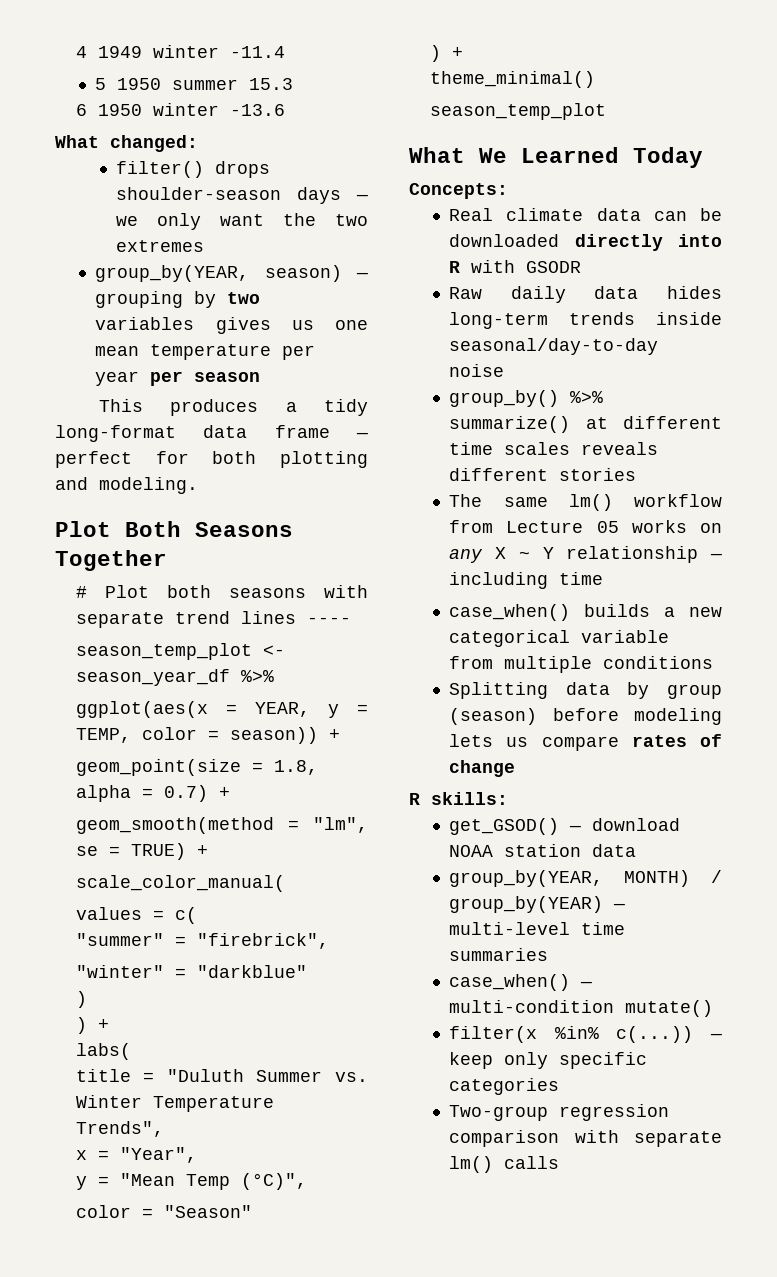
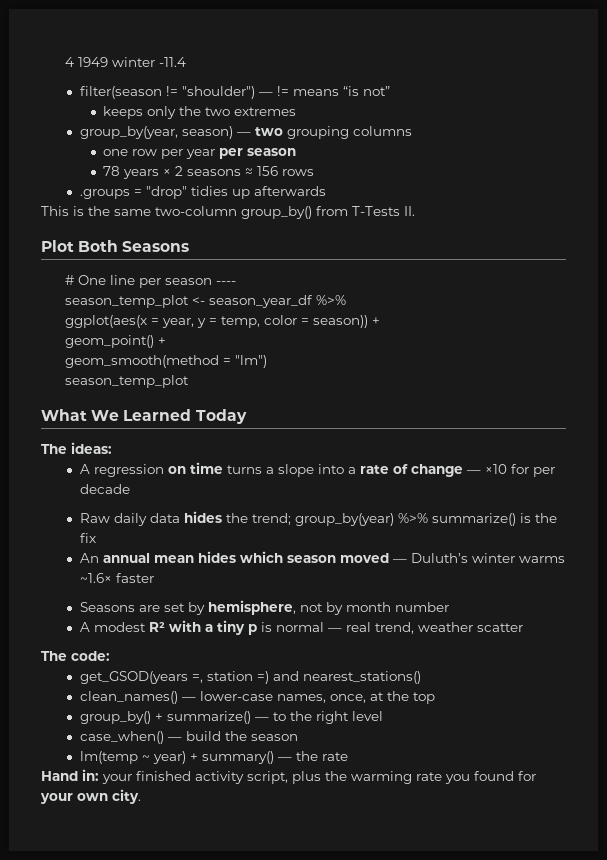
[95,78,294,90] [75,103,285,116] [55,135,198,152] [115,161,270,178] [115,187,368,204] [115,213,264,230] 5 1950 summer 15.3 // 6 1950 winter -13.6 // What changed: // filter() drops shoulder-season days — we only want -> [79,86,390,99] [103,106,177,119] filter(season != "shoulder") — != means “is not” // keeps only
[95,265,250,282] group_by(YEAR, -> [79,126,178,139] group_by(year,
[95,291,261,308] [95,317,368,334] [95,344,316,360] [95,371,261,386] [99,399,368,416] [55,425,368,442] [55,451,368,468] [55,477,198,494] grouping by two variables gives us one mean temperature per year per season // This produces a tidy long-format data frame — perfect for both plotting and modeling. -> [254,126,412,139] [103,148,297,159] [103,166,315,179] [79,186,326,199] [41,206,415,219] two grouping columns // one row per year per season // 78 years × 2 seasons ≈ 156 rows // .groups = "drop" tidies up afterwards // This is the same two-column group_by() from T-Tests II.
[55,550,167,571] Together -> (190, 246) none
[104,585,368,598] [75,611,296,628] Plot both seasons with separate trend lines -> [77,275,212,288] One line per season
[254,702,368,718] [75,728,131,743] YEAR, y = TEMP, -> [161,316,260,328] year, y = temp,
[75,759,318,776] [75,785,230,802] [75,817,368,834] [75,843,208,860] [75,875,285,892] [75,907,197,924] [75,933,329,949] [75,965,307,978] [75,991,87,1008] [75,1017,109,1034] [75,1043,131,1060] [75,1069,368,1082] [75,1095,274,1112] [75,1121,164,1137] [75,1147,197,1163] [75,1173,307,1190] [75,1205,252,1218] [429,45,463,62] [429,71,595,88] geom_point(size = 1.8, alpha = 0.7) + // geom_smooth(method = "lm", se = TRUE) + // scale_color_manual( // values = c( // "summer" = "firebrick", // "winter" = "darkblue" // ) // ) + // labs( // title = "Duluth Summer vs. Winter Temperature Trends", // x = "Year", // y = "Mean Temp (°C)", // color = "Season" // ) + // theme_minimal() -> [64,335,166,348] [64,355,267,368] geom_point() + // geom_smooth(method = "lm")
[409,183,508,199] [449,208,722,221] [449,234,722,251] [449,260,582,273] [449,286,722,303] [449,312,722,329] [449,338,659,355] [449,364,505,377] [449,390,604,407] [449,416,722,433] [449,442,659,455] [449,468,637,481] [449,494,722,511] [449,520,722,533] [449,546,722,563] [449,572,604,589] [449,604,722,621] [449,630,670,647] [449,656,714,673] [449,682,722,699] [449,708,722,725] [449,734,722,751] [449,760,516,777] [409,792,508,805] [449,818,681,835] [449,844,637,857] [449,870,722,887] [449,896,626,913] [449,922,626,935] [449,948,549,961] [449,974,593,991] [449,1000,714,1017] [449,1026,722,1043] [449,1052,648,1069] [449,1078,560,1095] [449,1104,670,1121] [449,1130,722,1147] [449,1156,560,1173] Concepts: // Real climate data can be downloaded directly into R with GSODR // Raw daily data hides long-term trends inside seasonal/day-to-day noise // group_by() %>% summarize() at different time scales reveals different stories // The same lm() workflow from Lecture 05 works on any X ~ Y relationship — including time // case_when() builds a new categorical variable from multiple conditions // Splitting data by group (season) before modeling lets us compare rates of change // R skills: // get_GSOD() — download NOAA station data // group_by(YEAR, MONTH) / group_by(YEAR) — multi-level time summaries // case_when() — multi-condition mutate() // filter(x %in% c(...)) — keep only specific categories // Two-group regression comparison with separate lm() calls -> [41,442,112,454] [79,462,555,477] [79,484,130,494] [79,511,557,526] [79,533,96,543] [79,551,565,563] [79,573,154,583] [79,600,449,615] [79,620,523,635] [41,651,110,661] [79,671,421,684] [79,691,435,704] [79,711,383,724] [79,731,298,744] [79,751,348,764] [41,769,536,784] [40,789,141,804] The ideas: // A regression on time turns a slope into a rate of change — ×10 for per decade // Raw daily data hides the trend; group_by(year) %>% summarize() is the fix // An annual mean hides which season moved — Duluth’s winter warms ~1.6× faster // Seasons are set by hemisphere, not by month number // A modest R² with a tiny p is normal — real trend, weather scatter // The code: // get_GSOD(years =, station =) and nearest_stations() // clean_names() — lower-case names, once, at the top // group_by() + summarize() — to the right level // case_when() — build the season // lm(temp ~ year) + summary() — the rate // Hand in: your finished activity script, plus the warming rate you found for your own city.

